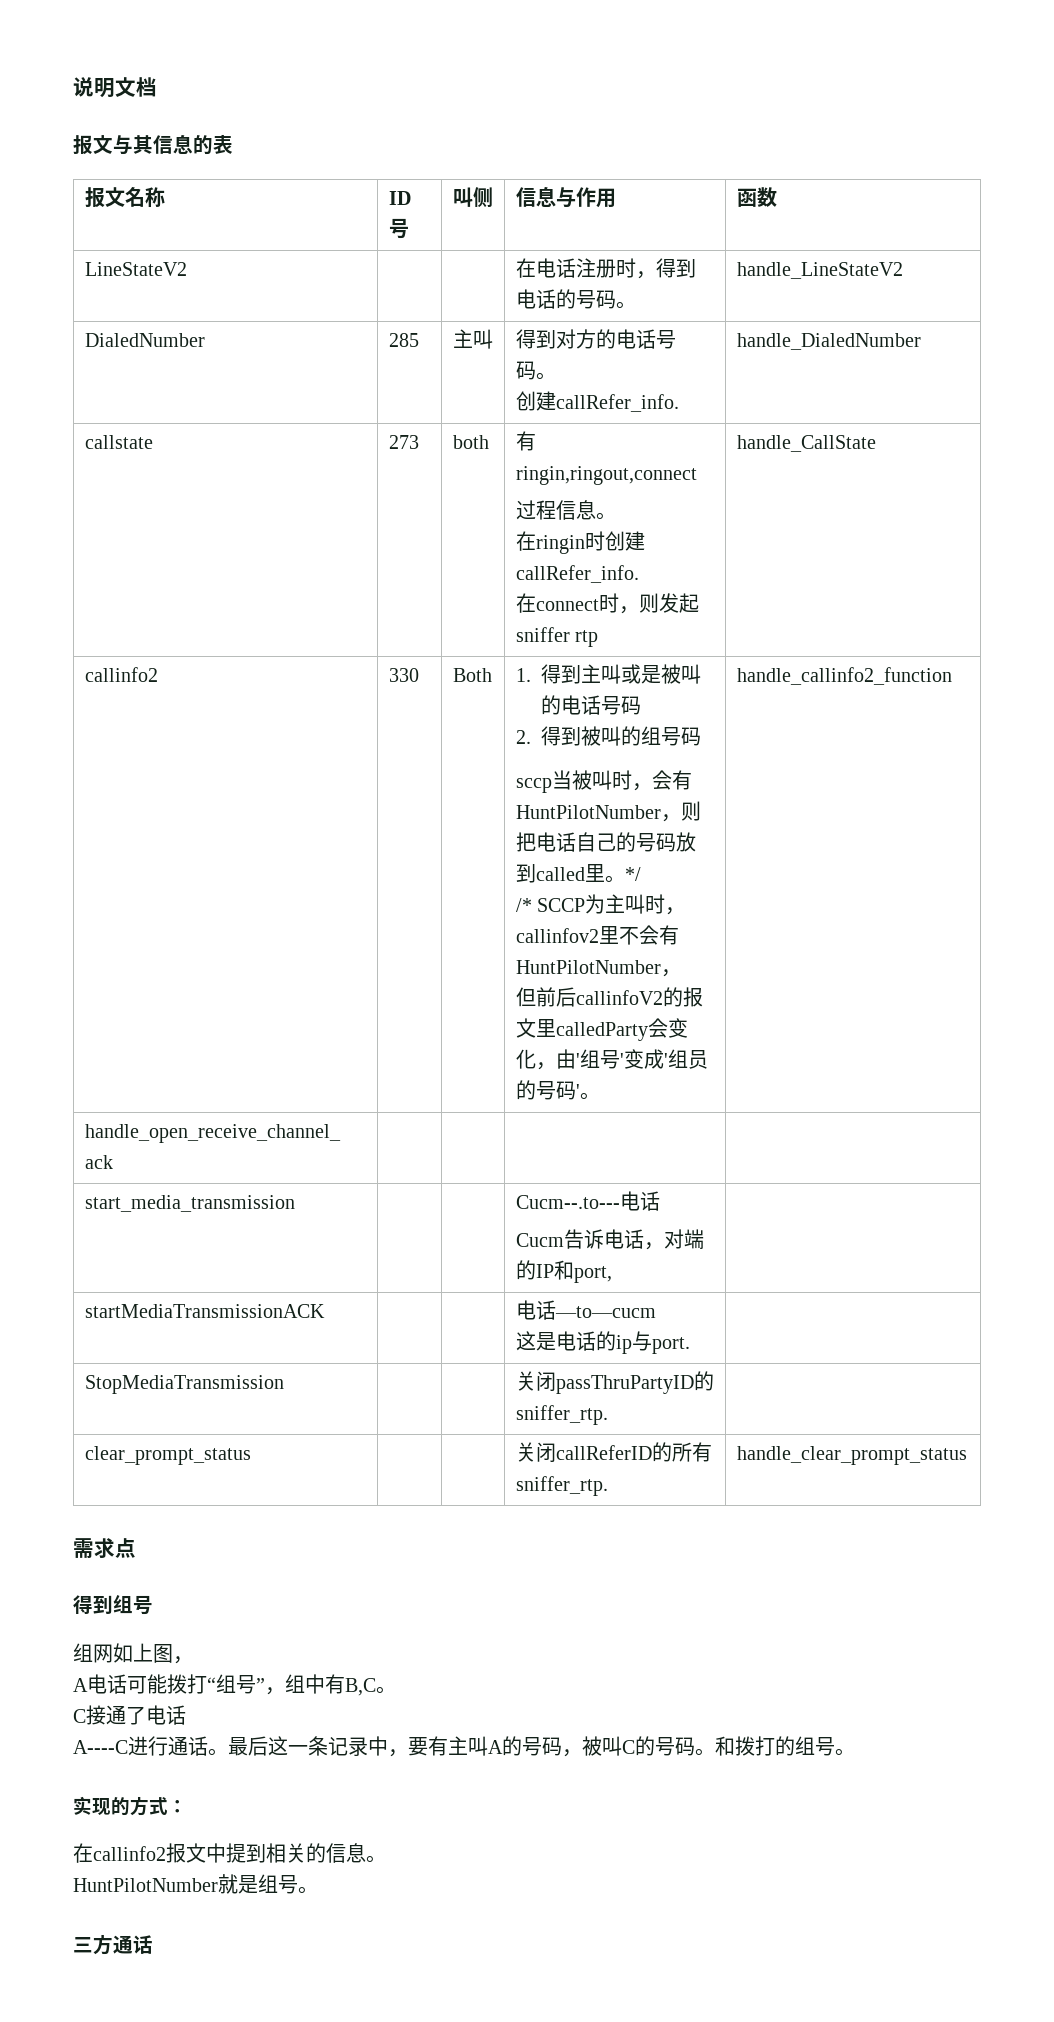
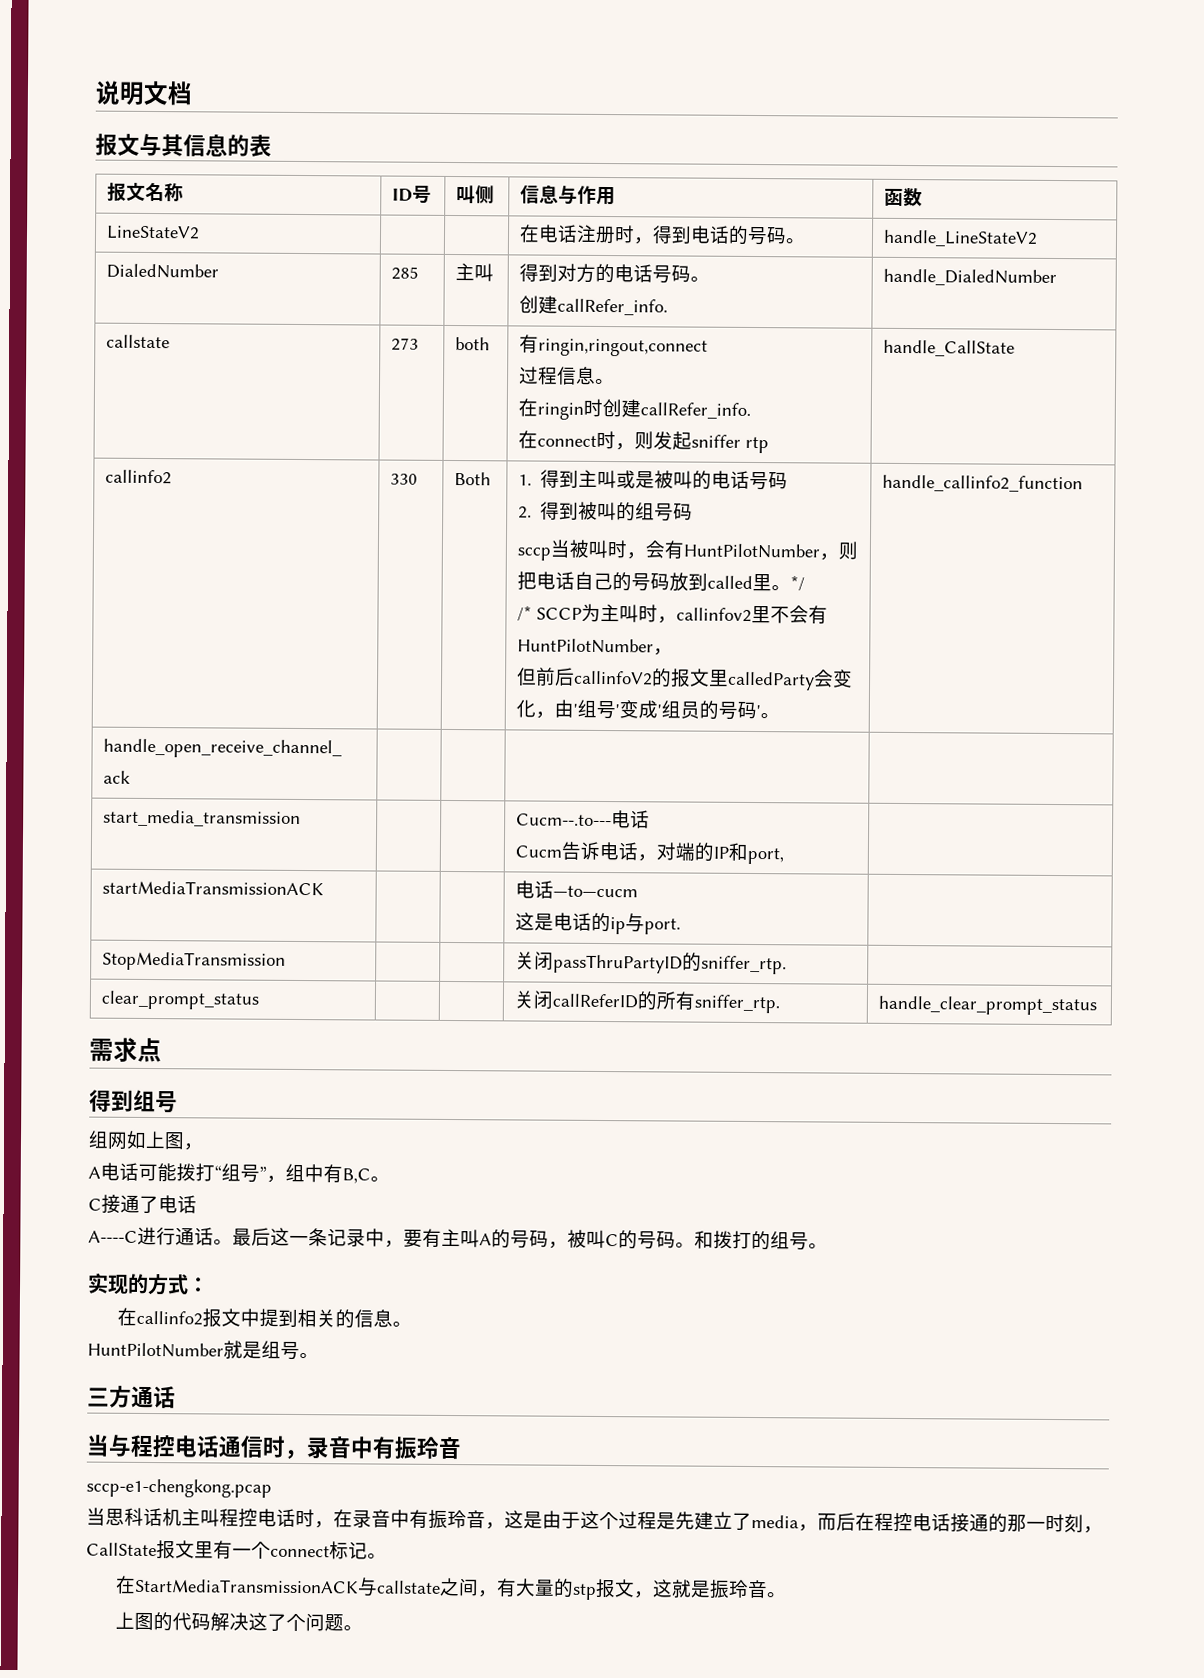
(153, 1944) none -> [86,1434,462,1460] [86,1478,272,1498] [86,1507,1103,1534] [86,1540,387,1560] [114,1575,787,1600] [114,1611,363,1632] // 当与程控电话通信时，录音中有振玲音 // sccp-e1-chengkong.pcap // 当思科话机主叫程控电话时，在录音中有振玲音，这是由于这个过程是先建立了media，而后在程控电话接通的那一时刻，CallState报文里有一个connect标记。 // 在StartMediaTransmissionACK与callstate之间，有大量的stp报文，这就是振玲音。 // 上图的代码解决这了个问题。

